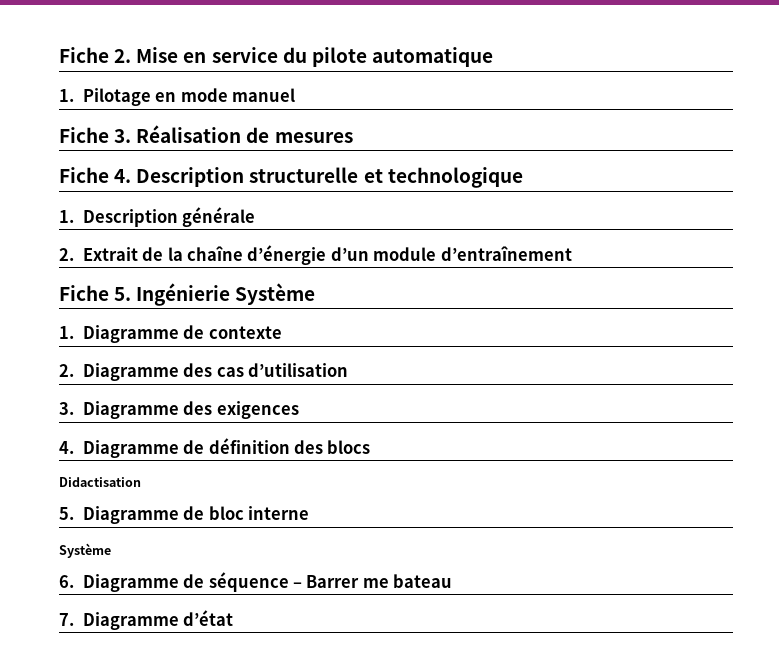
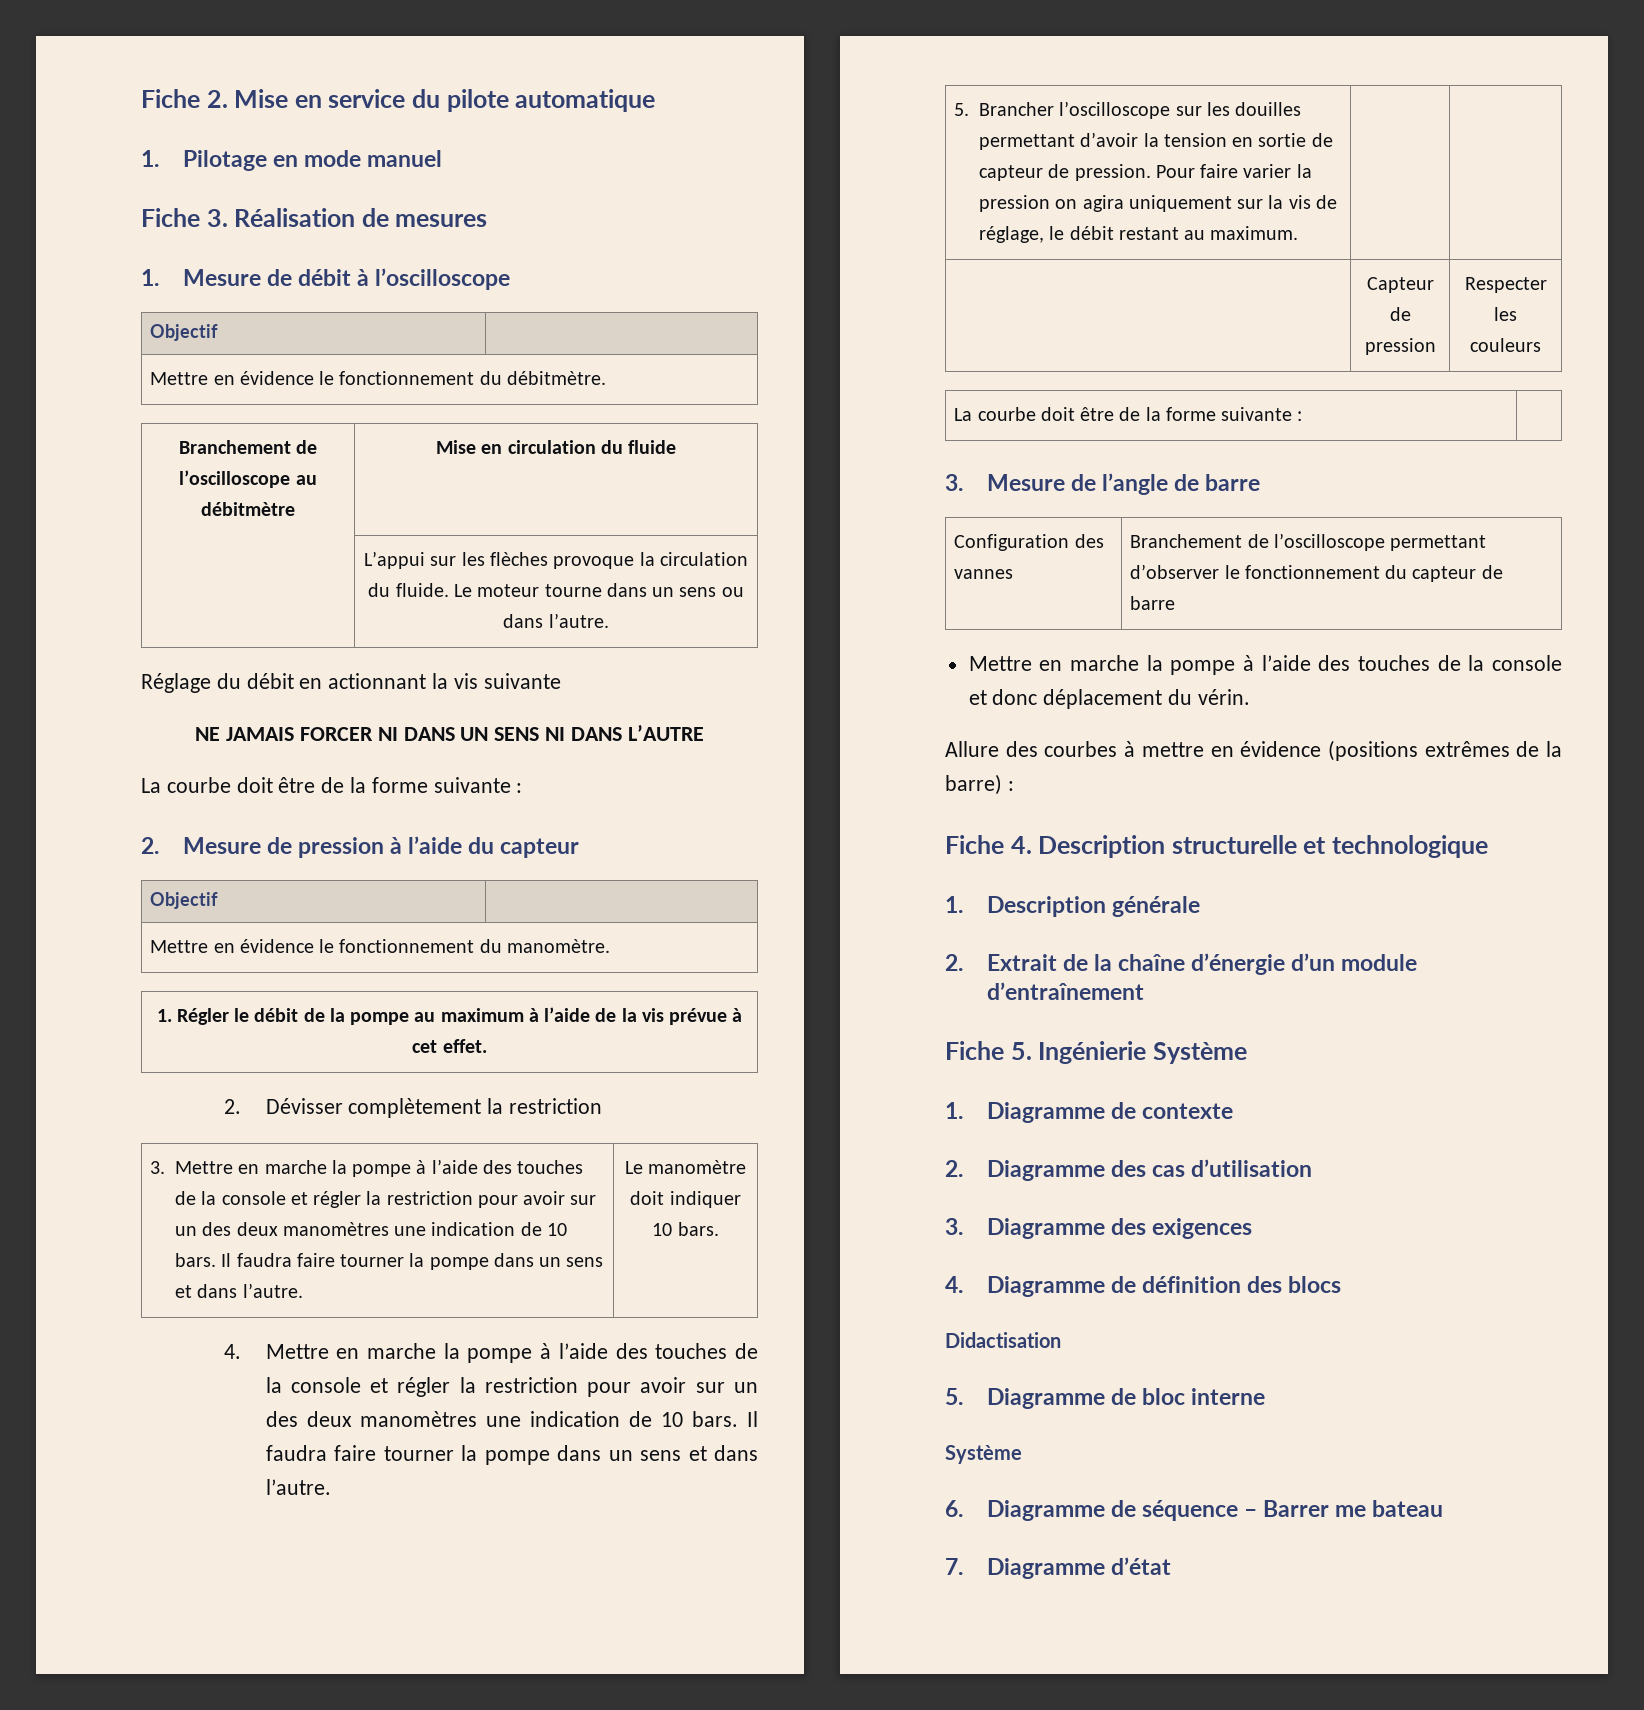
(353, 137) none -> [141,268,510,290] [150,324,219,341] [150,371,606,385] [178,440,318,454] [179,470,317,488] [201,502,295,516] [435,440,677,454] [364,551,748,569] [368,583,744,597] [503,613,609,628] [141,673,561,693] [195,725,704,741] [141,777,523,793] [141,836,579,858] [150,892,219,909] [150,939,610,953] [156,1007,743,1025] [412,1039,487,1053] [224,1098,602,1118] [150,1159,584,1177] [175,1191,597,1208] [175,1222,567,1236] [175,1253,604,1270] [175,1283,303,1298] [624,1160,747,1174] [630,1191,741,1208] [652,1222,719,1236] [224,1343,758,1363] [265,1377,758,1397] [265,1411,758,1427] [265,1445,758,1465] [265,1479,331,1495] [954,101,1302,119] [979,132,1333,150] [979,164,1312,181] [979,195,1337,212] [979,226,1299,243] [1366,277,1434,293] [1389,307,1411,321] [1364,338,1436,355] [1464,277,1547,293] [1494,307,1517,321] [1470,338,1541,352] [954,407,1303,421] [945,473,1260,495] [954,534,1104,551] [954,569,1014,579] [1130,533,1487,551] [1130,564,1503,582] [1130,596,1176,610] [968,655,1562,675] [968,689,1250,709] [945,740,1562,761] [945,774,1014,795] // 1. Mesure de débit à l’oscilloscope // Objectif | // Mettre en évidence le fonctionnement du débitmètre. // Branchement de l’oscilloscope au débitmètre | Mise en circulation du fluide // | L’appui sur les flèches provoque la circulation du fluide. Le moteur tourne dans un sens ou dans l’autre. // Réglage du débit en actionnant la vis suivante // NE JAMAIS FORCER NI DANS UN SENS NI DANS L’AUTRE // La courbe doit être de la forme suivante : // 2. Mesure de pression à l’aide du capteur // Objectif | // Mettre en évidence le fonctionnement du manomètre. // 1. Régler le débit de la pompe au maximum à l’aide de la vis prévue à cet effet. // 2. Dévisser complètement la restriction // 3. Mettre en marche la pompe à l’aide des touches de la console et régler la restriction pour avoir sur un des deux manomètres une indication de 10 bars. Il faudra faire tourner la pompe dans un sens et dans l’autre. | Le manomètre doit indiquer 10 bars. // 4. Mettre en marche la pompe à l’aide des touches de la console et régler la restriction pour avoir sur un des deux manomètres une indication de 10 bars. Il faudra faire tourner la pompe dans un sens et dans l’autre. // 5. Brancher l’oscilloscope sur les douilles permettant d’avoir la tension en sortie de capteur de pression. Pour faire varier la pression on agira uniquement sur la vis de réglage, le débit restant au maximum. | | // | Capteur de pression | Respecter les couleurs // La courbe doit être de la forme suivante : | // 3. Mesure de l’angle de barre // Configuration des vannes | Branchement de l’oscilloscope permettant d’observer le fonctionnement du capteur de barre // Mettre en marche la pompe à l’aide des touches de la console et donc déplacement du vérin. // Allure des courbes à mettre en évidence (positions extrêmes de la barre) :

